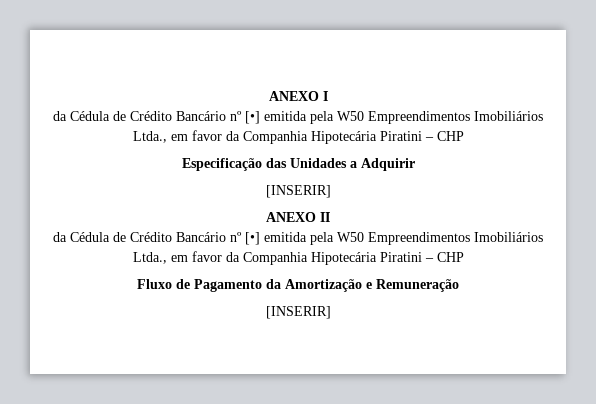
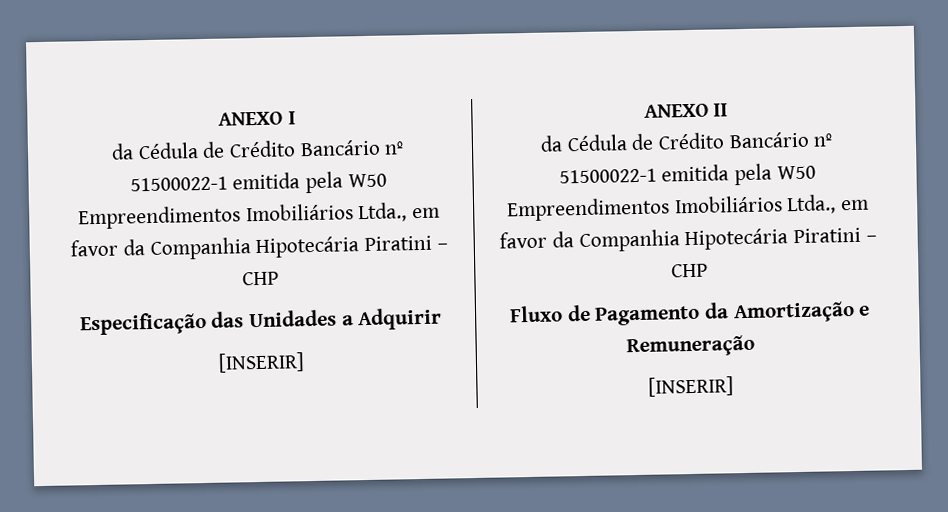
[245,111,260,124] [•] -> [129,176,228,192] 51500022-1
[245,232,260,245] [•] -> [558,168,657,184] 51500022-1

